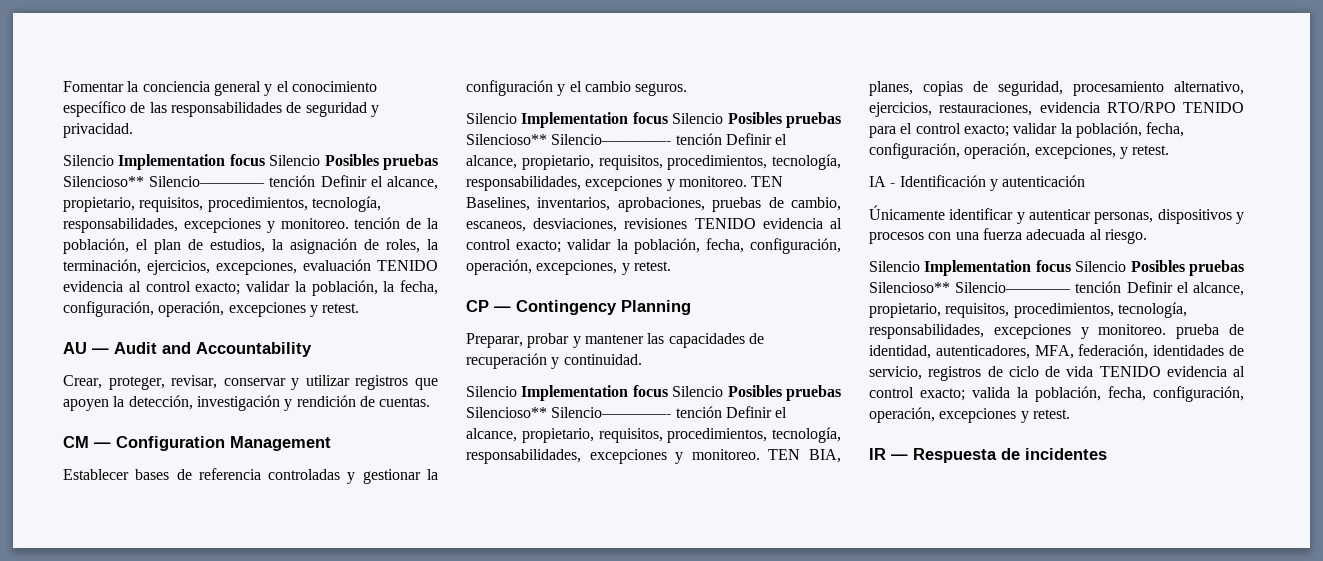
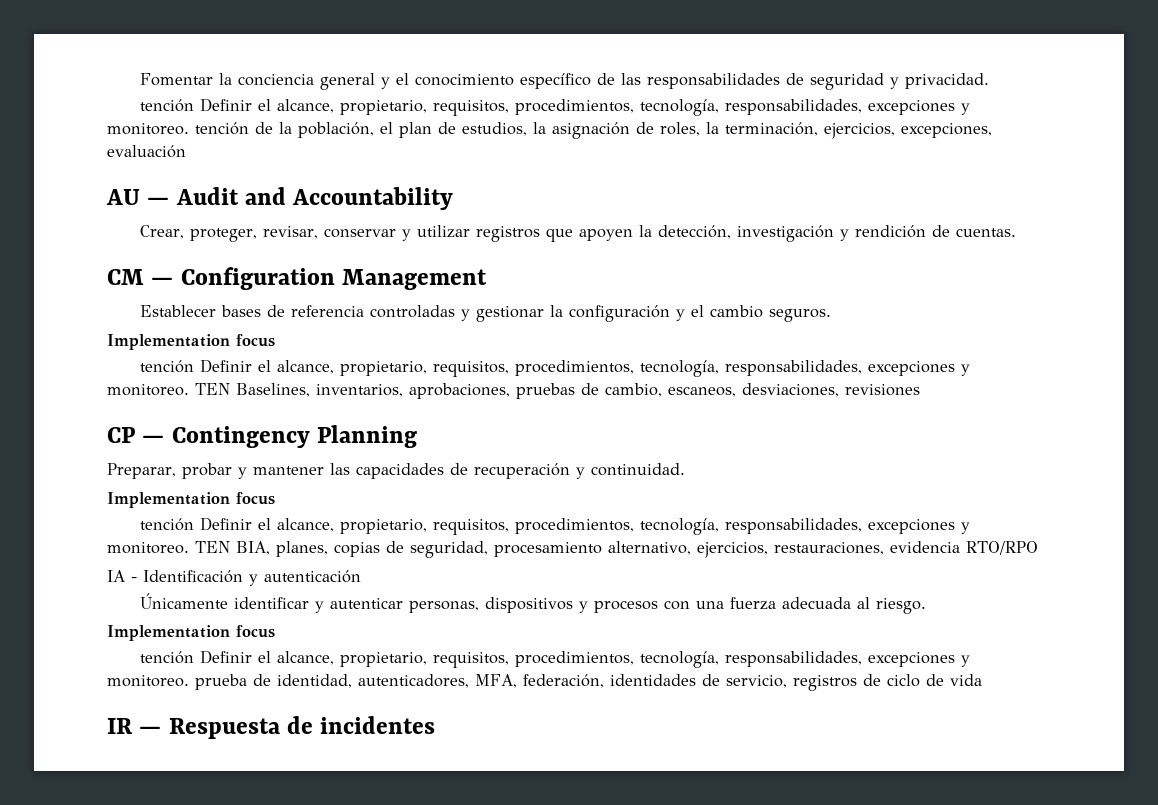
[63,154,438,170] [63,176,266,187] Silencio Implementation focus Silencio Posibles pruebas Silencioso** Silencio———— -> (989, 81) none
[377,260,438,271] [63,280,438,296] [63,301,360,317] TENIDO evidencia al control exacto; validar la población, la fecha, configuración, operación, excepciones y retest. -> (186, 151) none
[466,112,841,128] [466,134,672,145] Silencio Implementation focus Silencio Posibles pruebas Silencioso** Silencio————- -> [107,334,275,350] Implementation focus //
[694,218,842,229] [466,238,841,254] [466,259,671,275] TENIDO evidencia al control exacto; validar la población, fecha, configuración, operación, excepciones, y retest. -> (920, 390) none
[466,385,841,401] [466,407,672,418] Silencio Implementation focus Silencio Posibles pruebas Silencioso** Silencio————- -> [107,492,275,508] Implementation focus //
[1183,102,1244,113] [869,122,1185,138] [869,143,1170,159] TENIDO para el control exacto; validar la población, fecha, configuración, operación, excepciones, y retest. -> (1038, 548) none
[869,260,1244,276] [869,282,1072,293] Silencio Implementation focus Silencio Posibles pruebas Silencioso** Silencio———— -> [107,625,275,641] Implementation focus //
[1099,366,1245,377] [869,386,1244,402] [869,407,1070,423] TENIDO evidencia al control exacto; valida la población, fecha, configuración, operación, excepciones y retest. -> (982, 680) none

